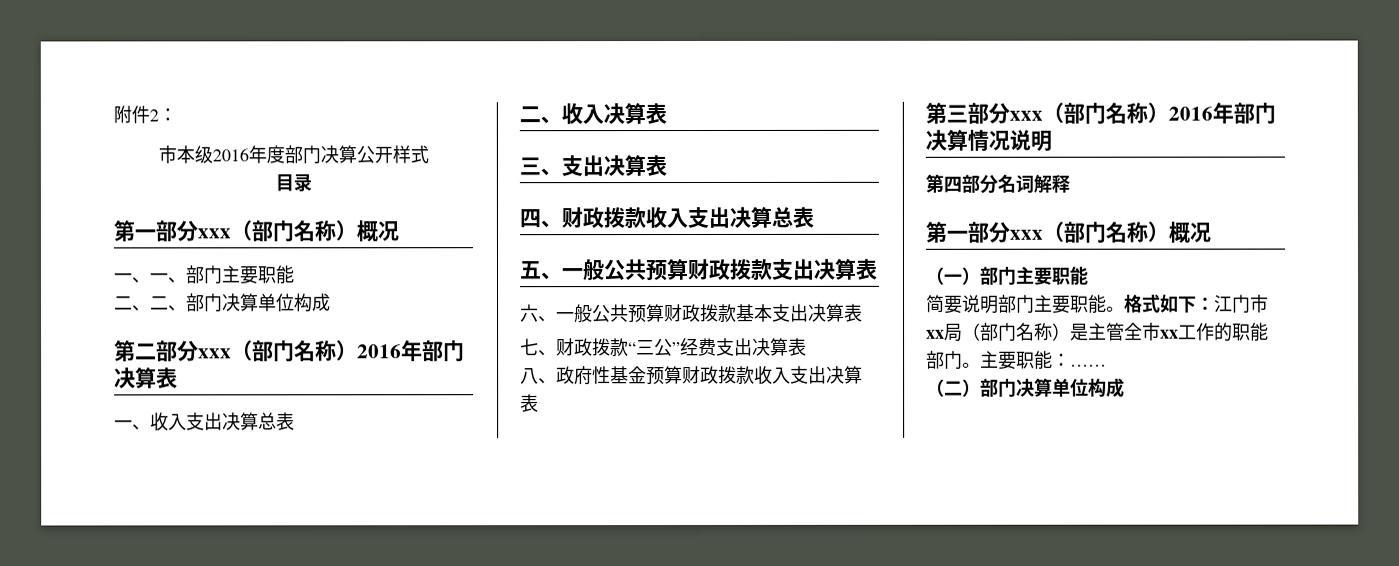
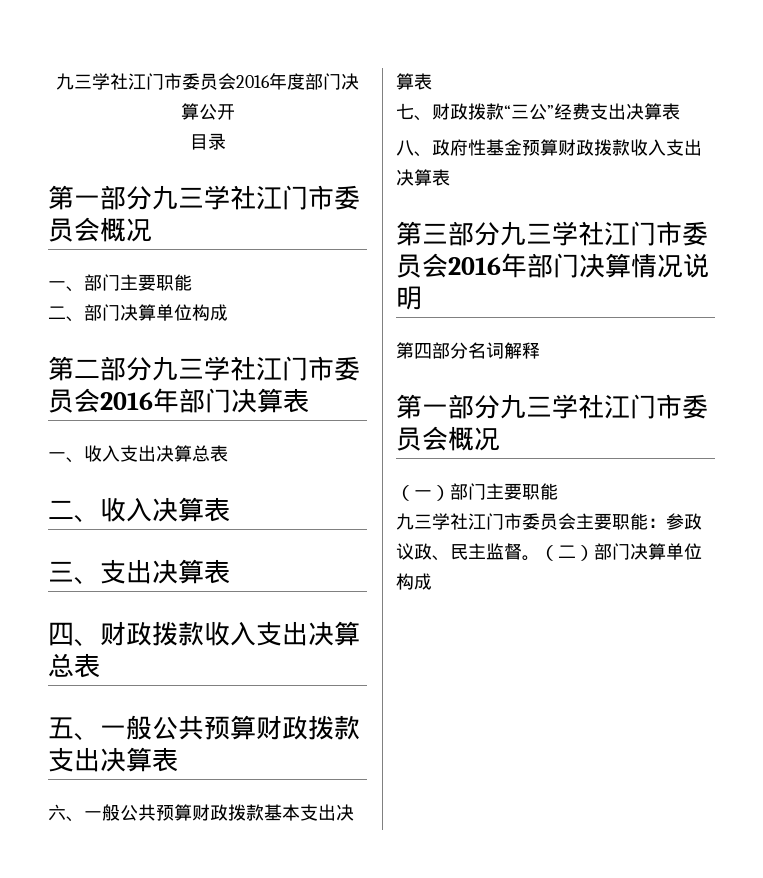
[113,105,177,124] [157,145,213,164] 附件2： // 市本级 -> [56,73,236,90] 九三学社江门市委员会
[391,145,429,164] 样式 -> (235, 112) none
[197,220,357,242] xxx（部门名称） -> [152,185,360,210] [48,217,100,242] 九三学社江门市委员会
[149,273,187,284] 一、 -> (84, 289) none
[150,296,187,312] 二、 -> (84, 319) none
[198,340,358,362] xxx（部门名称） -> [152,356,360,381] [48,388,100,413] 九三学社江门市委员会
[1009,102,1169,124] xxx（部门名称） -> [500,221,708,246] [396,253,448,278] 九三学社江门市委员会
[1009,221,1169,243] xxx（部门名称） -> [500,394,708,419] [396,426,448,451] 九三学社江门市委员会
[926,294,1269,314] [926,322,1269,342] [926,350,1107,370] 简要说明部门主要职能。格式如下：江门市xx局（部门名称）是主管全市xx工作的职能部门。主要职能：…… // -> [396,513,702,530] [396,543,540,561] 九三学社江门市委员会主要职能：参政议政、民主监督。

